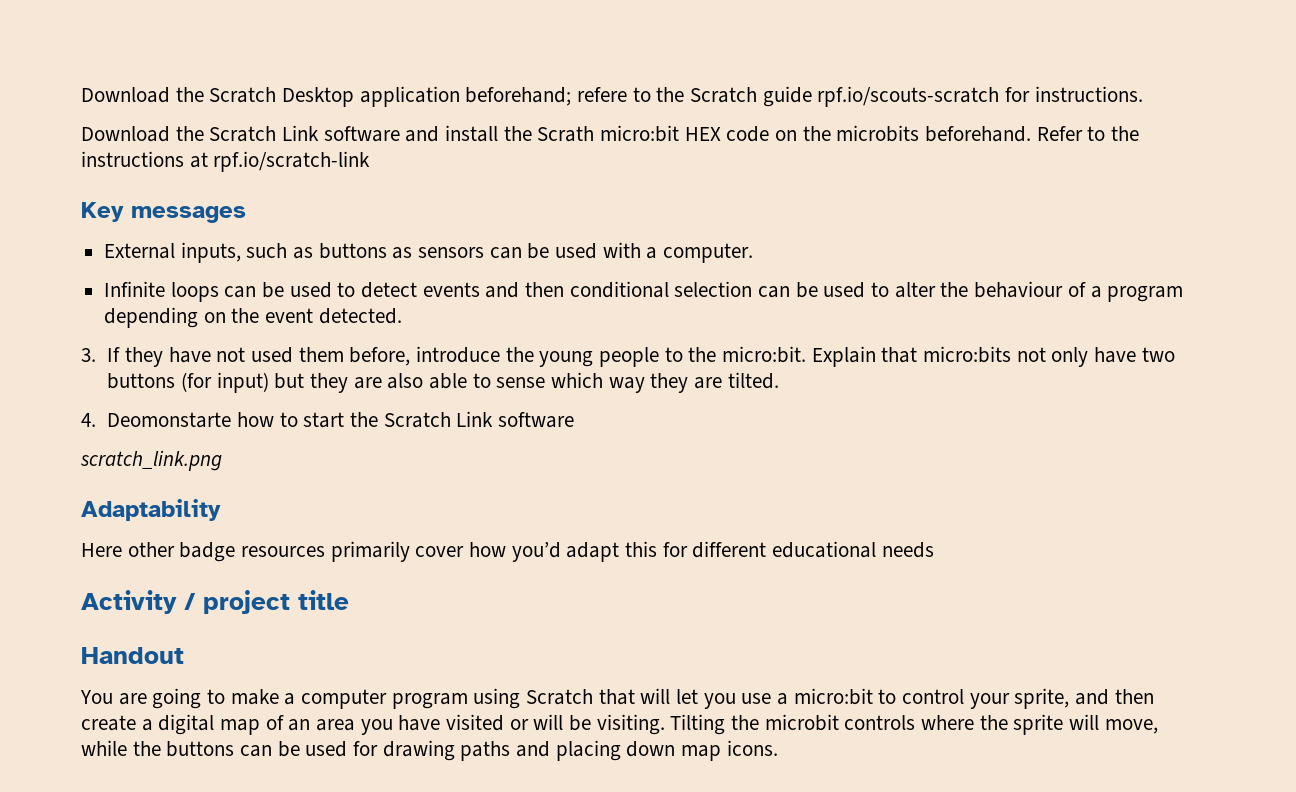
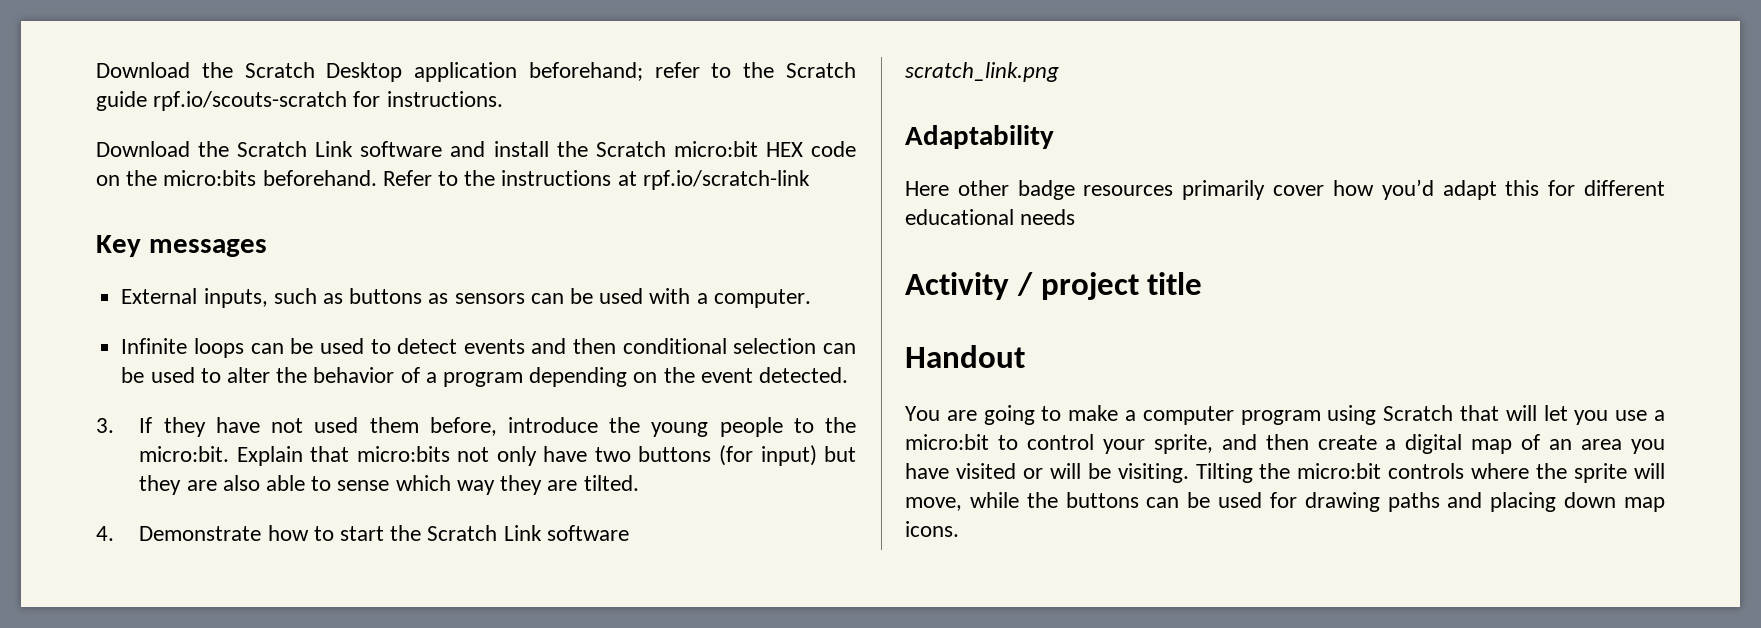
[577,87,628,102] refere -> [654,62,700,78] refer
[537,126,595,142] Scrath -> [595,141,666,157] Scratch
[836,125,920,142] microbits -> [163,170,257,186] micro:bits
[974,281,1064,298] behaviour -> [313,367,395,383] behavior
[107,412,232,428] Deomonstarte -> [139,526,262,541] Demonstrate
[764,714,839,731] microbit -> [1297,463,1382,479] micro:bit

